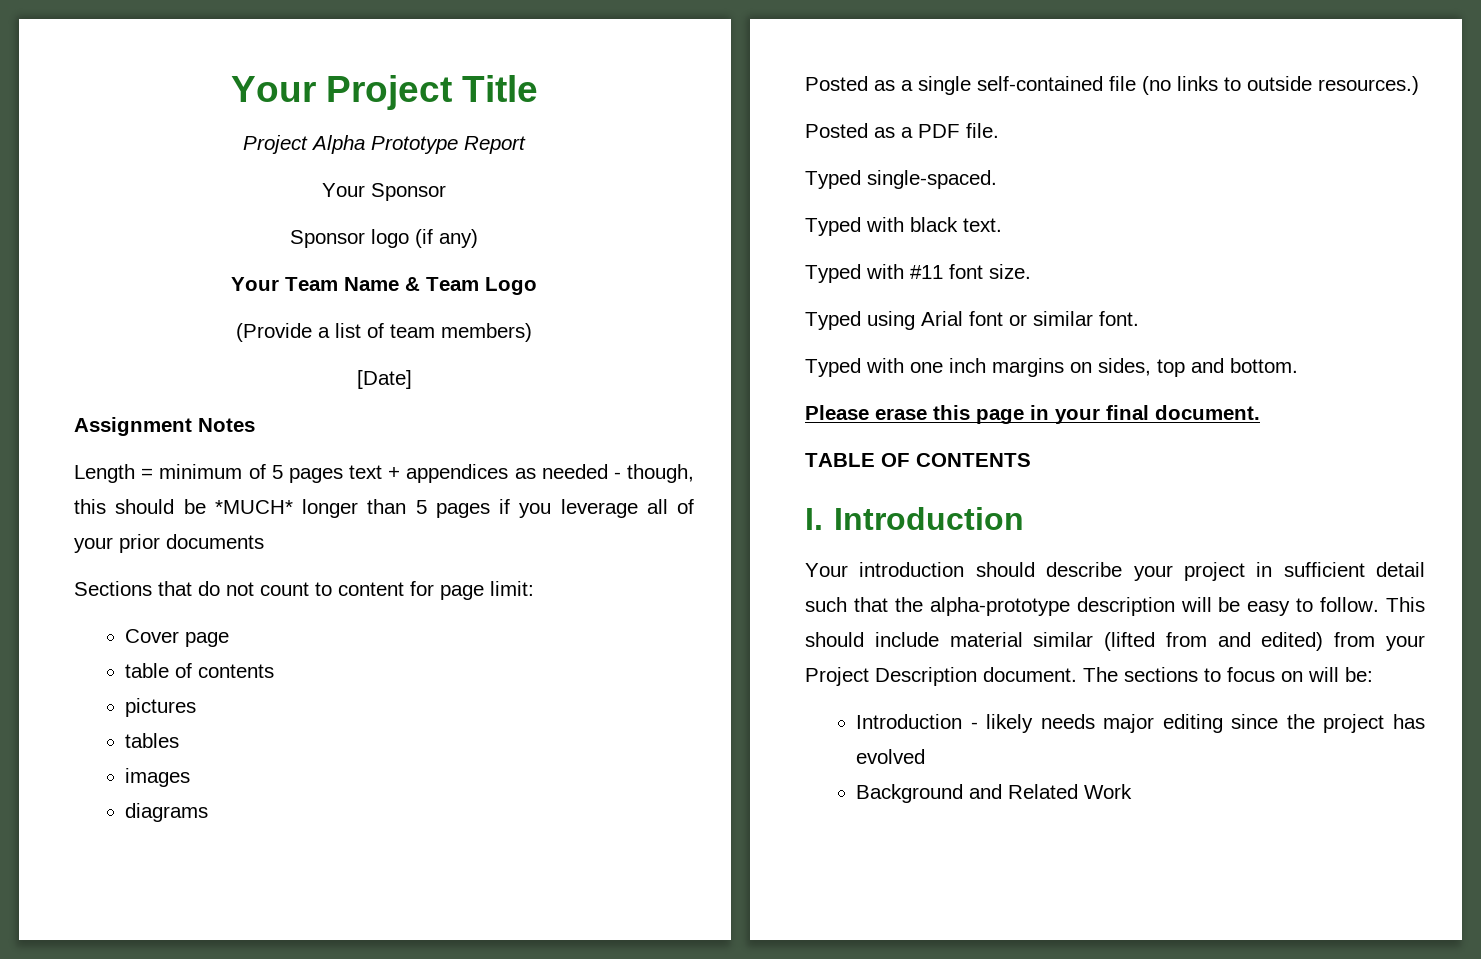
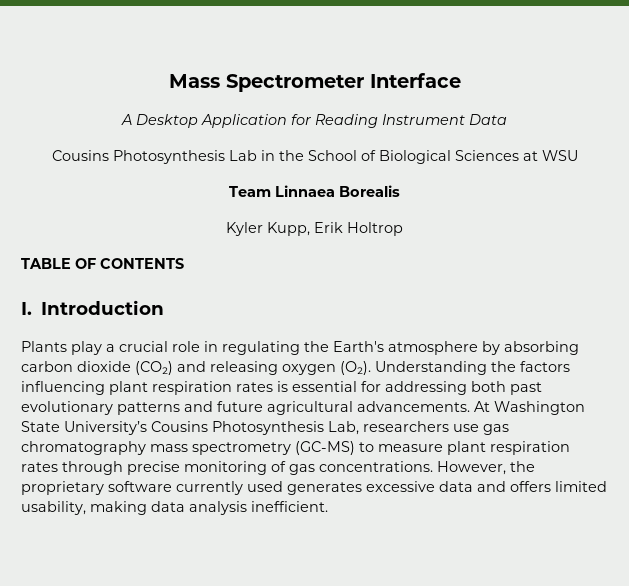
[230,75,538,110] [243,135,526,154] [322,183,446,201] [290,229,478,248] [231,277,537,295] [236,323,532,342] [356,370,412,389] [74,417,255,436] [74,464,694,483] [74,499,694,518] [74,534,264,553] [74,581,534,600] [125,629,230,647] [125,663,275,678] [125,698,197,717] [125,733,180,748] [125,768,191,787] [125,803,209,822] [805,76,1419,95] [805,123,999,138] [805,170,997,189] [805,217,1002,236] [805,264,1031,283] [805,311,1139,330] [805,358,1298,377] [805,405,1260,424] Your Project Title // Project Alpha Prototype Report // Your Sponsor // Sponsor logo (if any) // Your Team Name & Team Logo // (Provide a list of team members) // [Date] // Assignment Notes // Length = minimum of 5 pages text + appendices as needed - though, this should be *MUCH* longer than 5 pages if you leverage all of your prior documents // Sections that do not count to content for page limit: // Cover page // table of contents // pictures // tables // images // diagrams // Posted as a single self‐contained file (no links to outside resources.) // Posted as a PDF file. // Typed single‐spaced. // Typed with black text. // Typed with #11 font size. // Typed using Arial font or similar font. // Typed with one inch margins on sides, top and bottom. // Please erase this page in your final document. -> [168,73,461,92] [121,114,507,128] [51,150,578,164] [229,185,400,197] [226,222,403,236] Mass Spectrometer Interface // A Desktop Application for Reading Instrument Data // Cousins Photosynthesis Lab in the School of Biological Sciences at WSU // Team Linnaea Borealis // Kyler Kupp, Erik Holtrop
[805,562,1425,581] [805,597,1425,616] [805,632,1425,651] [805,667,1373,686] [856,714,1425,733] [856,749,926,764] [856,784,1133,803] Your introduction should describe your project in sufficient detail such that the alpha-prototype description will be easy to follow. This should include material similar (lifted from and edited) from your Project Description document. The sections to focus on will be: // Introduction - likely needs major editing since the project has evolved // Background and Related Work -> [21,341,579,355] [21,361,570,375] [21,381,542,395] [21,401,585,415] [21,421,509,435] [21,441,570,455] [21,461,535,475] [21,481,607,495] [21,501,328,515] Plants play a crucial role in regulating the Earth's atmosphere by absorbing carbon dioxide (CO₂) and releasing oxygen (O₂). Understanding the factors influencing plant respiration rates is essential for addressing both past evolutionary patterns and future agricultural advancements. At Washington State University’s Cousins Photosynthesis Lab, researchers use gas chromatography mass spectrometry (GC-MS) to measure plant respiration rates through precise monitoring of gas concentrations. However, the proprietary software currently used generates excessive data and offers limited usability, making data analysis inefficient.

